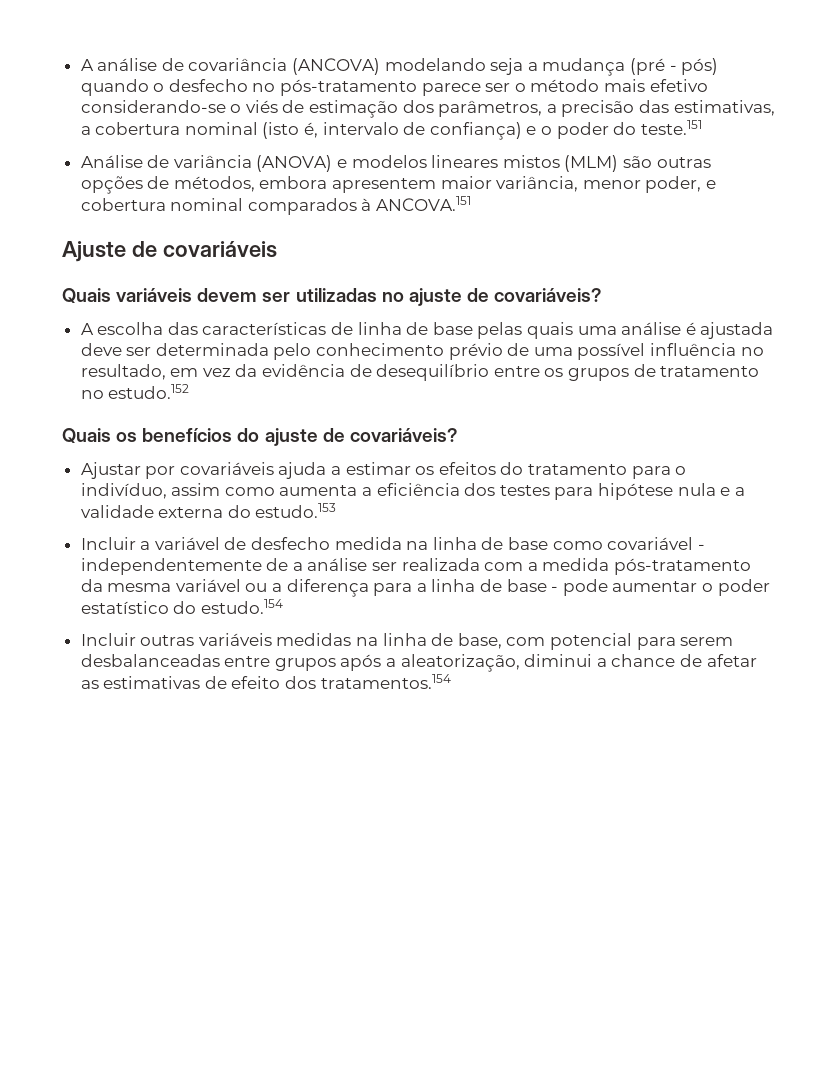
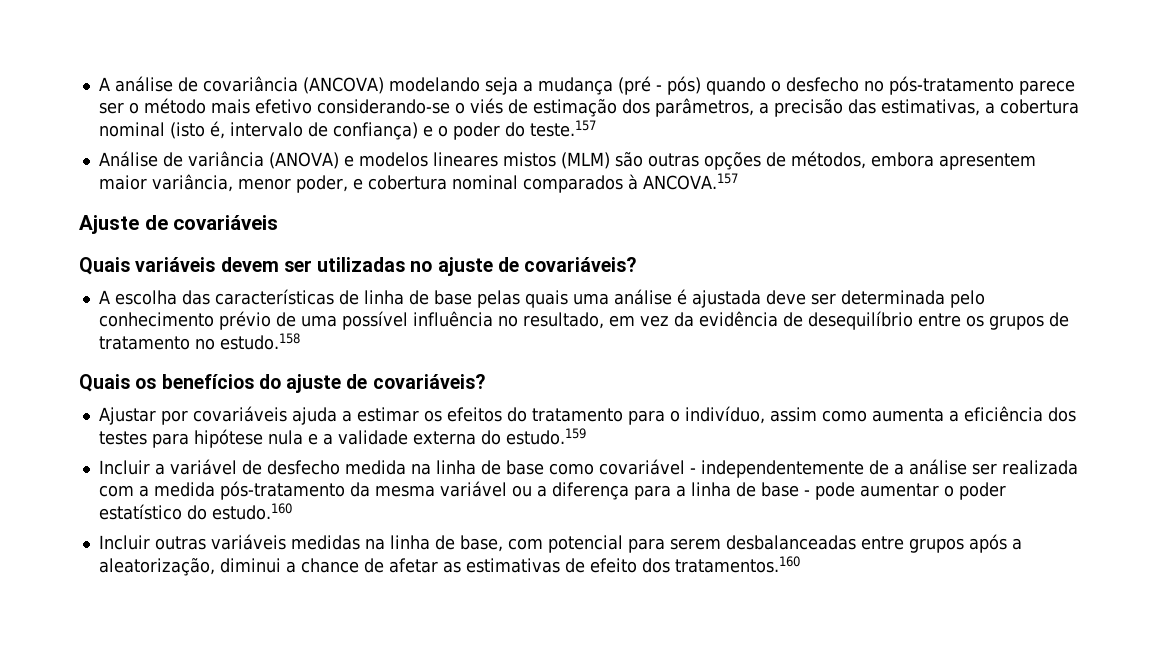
[640,120,702,135] teste.151 -> [529,120,596,137] teste.157
[376,196,472,211] ANCOVA.151 -> [642,173,738,190] ANCOVA.157
[108,384,190,399] estudo.152 -> [219,333,300,350] estudo.158
[255,503,337,518] estudo.153 -> [505,428,586,445] estudo.159
[200,599,283,614] estudo.154 -> [211,503,292,520] estudo.160
[320,674,451,689] tratamentos.154 -> [674,556,800,573] tratamentos.160

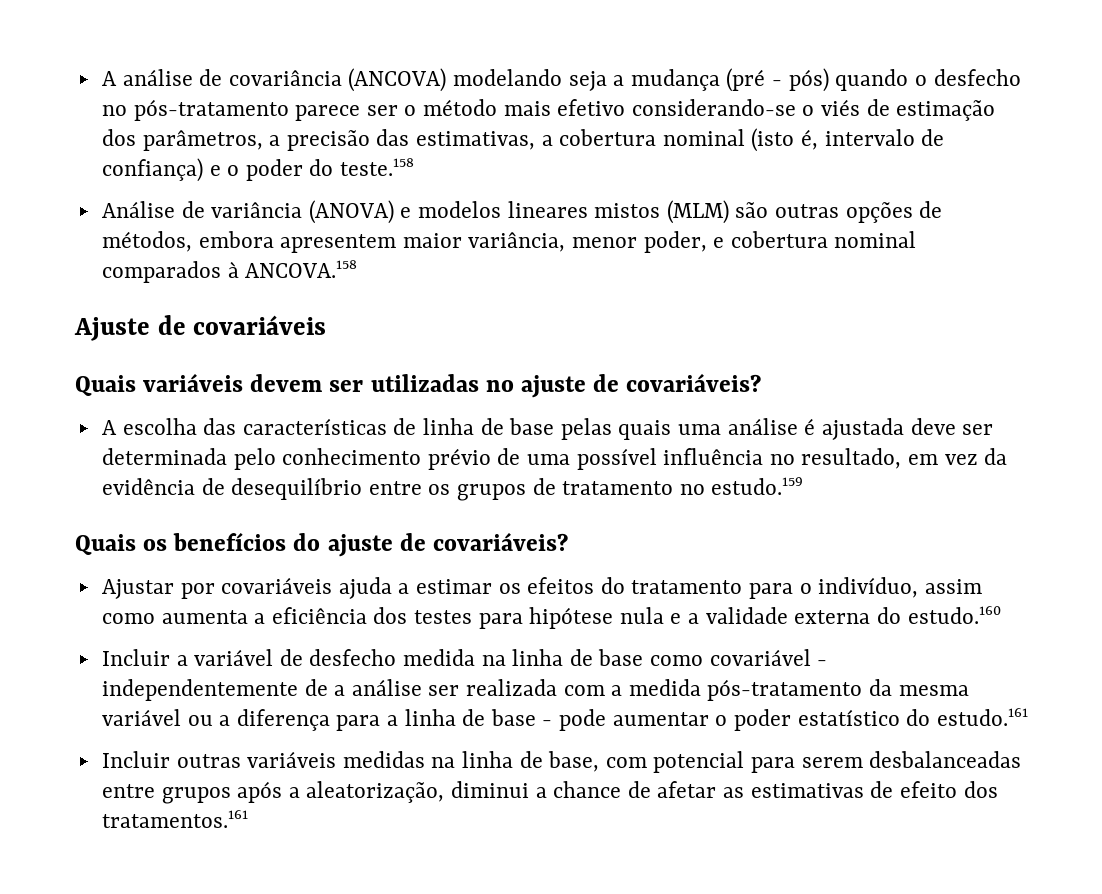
[529,120,596,137] teste.157 -> [340,158,415,176] teste.158
[642,173,738,190] ANCOVA.157 -> [245,260,358,278] ANCOVA.158
[219,333,300,350] estudo.158 -> [711,477,804,495] estudo.159
[505,428,586,445] estudo.159 -> [907,606,1001,624] estudo.160
[211,503,292,520] estudo.160 -> [936,708,1028,726] estudo.161
[674,556,800,573] tratamentos.160 -> [101,810,248,828] tratamentos.161

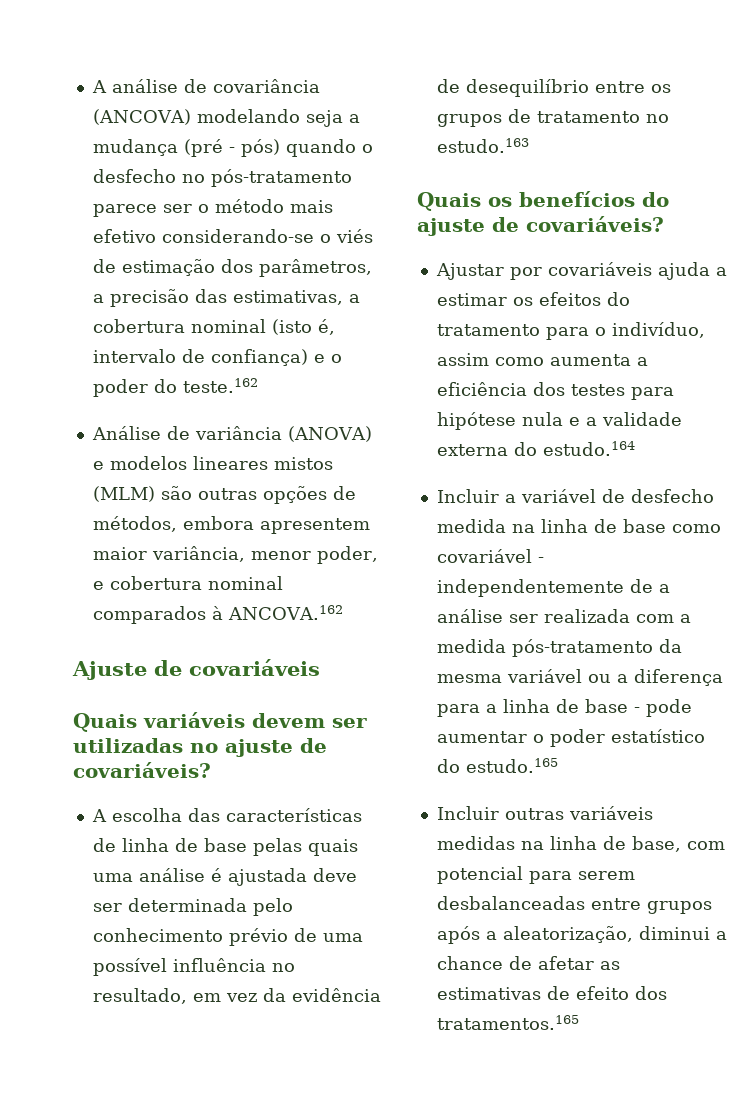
[340,158,415,176] teste.158 -> [182,378,258,393] teste.162
[245,260,358,278] ANCOVA.158 -> [227,605,343,620] ANCOVA.162
[711,477,804,495] estudo.159 -> [436,138,529,153] estudo.163
[907,606,1001,624] estudo.160 -> [542,441,635,456] estudo.164
[936,708,1028,726] estudo.161 -> [465,758,558,773] estudo.165
[101,810,248,828] tratamentos.161 -> [436,1015,579,1030] tratamentos.165

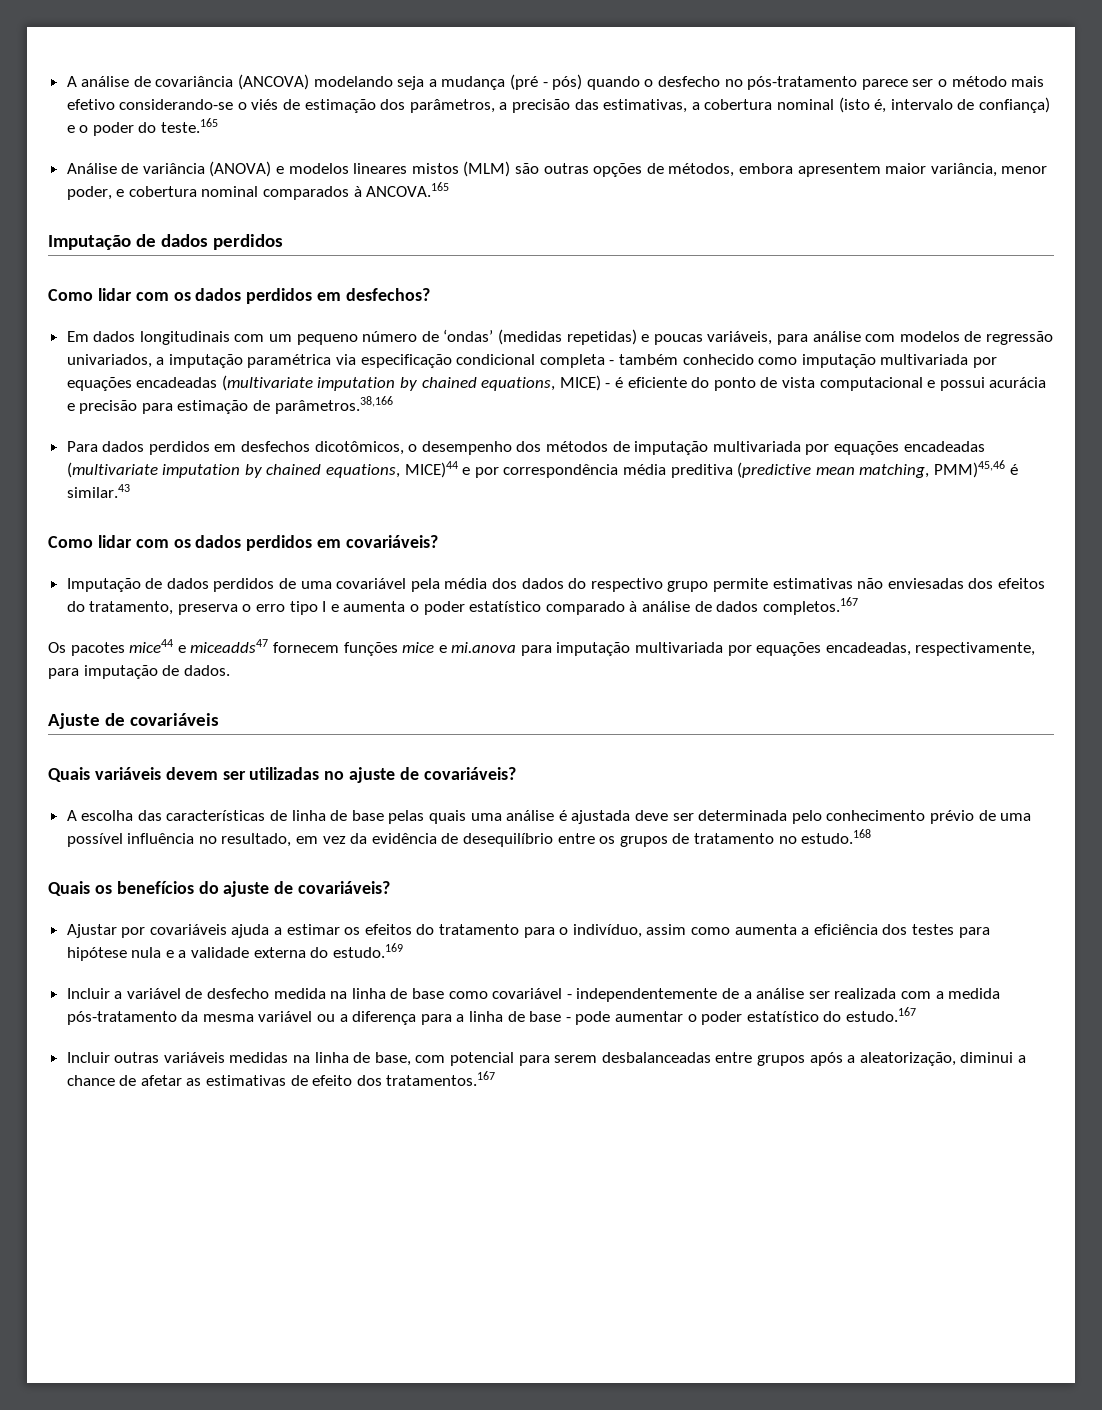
[182,378,258,393] teste.162 -> [161,118,219,133] teste.165
[227,605,343,620] ANCOVA.162 -> [366,182,450,197] [48,234,283,250] [48,288,431,304] [66,329,1053,345] [66,354,997,368] [66,375,1047,391] [66,396,393,414] [66,441,985,455] [66,460,1018,478] [66,484,130,498] [48,535,439,551] [66,578,1045,592] [66,597,858,615] [48,639,1036,656] [48,665,230,679] ANCOVA.165 // Imputação de dados perdidos // Como lidar com os dados perdidos em desfechos? // Em dados longitudinais com um pequeno número de ‘ondas’ (medidas repetidas) e poucas variáveis, para análise com modelos de regressão univariados, a imputação paramétrica via especificação condicional completa - também conhecido como imputação multivariada por equações encadeadas (multivariate imputation by chained equations, MICE) - é eficiente do ponto de vista computacional e possui acurácia e precisão para estimação de parâmetros.38,166 // Para dados perdidos em desfechos dicotômicos, o desempenho dos métodos de imputação multivariada por equações encadeadas (multivariate imputation by chained equations, MICE)44 e por correspondência média preditiva (predictive mean matching, PMM)45,46 é similar.43 // Como lidar com os dados perdidos em covariáveis? // Imputação de dados perdidos de uma covariável pela média dos dados do respectivo grupo permite estimativas não enviesadas dos efeitos do tratamento, preserva o erro tipo I e aumenta o poder estatístico comparado à análise de dados completos.167 // Os pacotes mice44 e miceadds47 fornecem funções mice e mi.anova para imputação multivariada por equações encadeadas, respectivamente, para imputação de dados.
[436,138,529,153] estudo.163 -> [801,829,872,844] estudo.168
[542,441,635,456] estudo.164 -> [332,943,403,958] estudo.169
[465,758,558,773] estudo.165 -> [845,1007,916,1022] estudo.167
[436,1015,579,1030] tratamentos.165 -> [386,1071,496,1086] tratamentos.167

